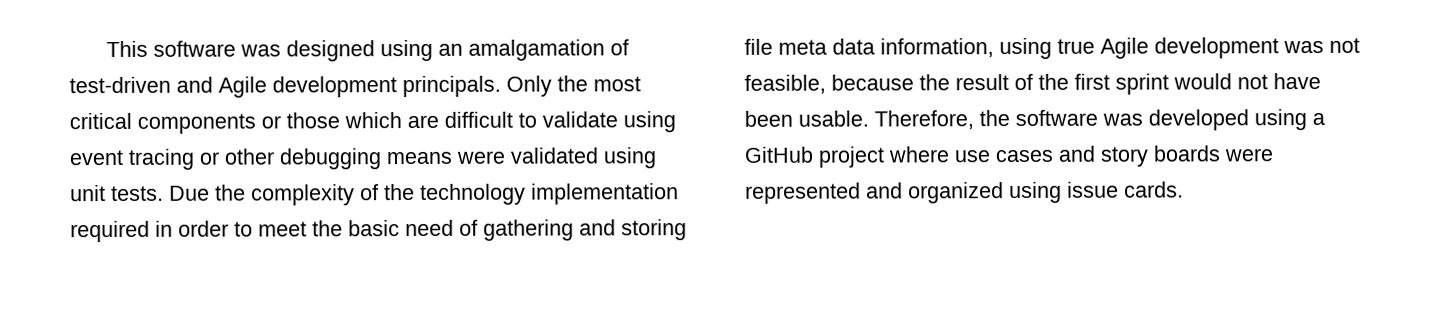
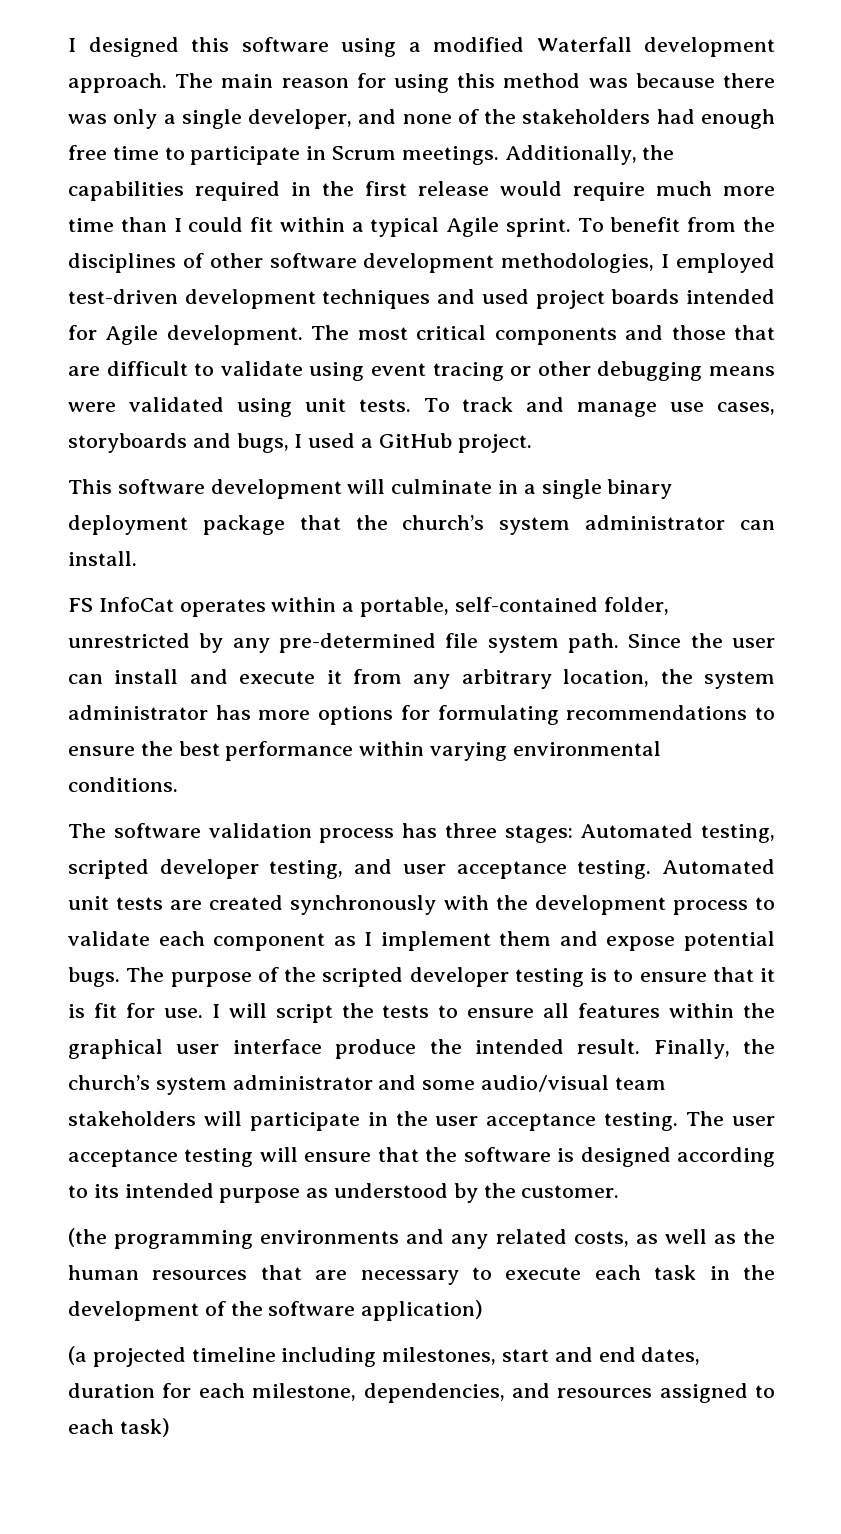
[105,39,629,62] [69,75,641,98] [69,112,402,134] This software was designed using an amalgamation of test-driven and Agile development principals. Only the most critical components or those which -> [68,37,775,57] [68,73,775,93] [68,109,775,129] [68,145,675,165] [68,181,775,201] [68,217,776,237] [68,253,775,273] [68,289,775,309] [68,325,776,345] I designed this software using a modified Waterfall development approach. The main reason for using this method was because there was only a single developer, and none of the stakeholders had enough free time to participate in Scrum meetings. Additionally, the capabilities required in the first release would require much more time than I could fit within a typical Agile sprint. To benefit from the disciplines of other software development methodologies, I employed test-driven development techniques and used project boards intended for Agile development. The most critical components and those that
[169,183,679,206] [70,219,687,243] [744,37,1360,60] [744,72,1321,95] [744,109,1325,131] [744,145,1274,168] [745,181,1184,204] Due the complexity of the technology implementation required in order to meet the basic need of gathering and storing file meta data information, using true Agile development was not feasible, because the result of the first sprint would not have been usable. Therefore, the software was developed using a GitHub project where use cases and story boards were represented and organized using issue cards. -> [423,397,775,417] [68,433,532,453] [68,479,673,499] [68,515,775,535] [68,551,137,566] [68,597,669,617] [68,633,776,653] [68,669,775,689] [68,705,775,725] [68,741,661,761] [68,777,178,792] [68,823,775,843] [68,859,775,879] [68,895,775,915] [68,931,775,951] [68,967,775,987] [68,1003,776,1023] [68,1039,775,1059] [68,1075,666,1095] [68,1111,776,1131] [68,1147,776,1167] [68,1183,620,1203] [68,1228,776,1249] [68,1265,775,1285] [68,1300,484,1321] [68,1346,701,1367] [68,1383,775,1403] [68,1418,170,1437] To track and manage use cases, storyboards and bugs, I used a GitHub project. // This software development will culminate in a single binary deployment package that the church’s system administrator can install. // FS InfoCat operates within a portable, self-contained folder, unrestricted by any pre-determined file system path. Since the user can install and execute it from any arbitrary location, the system administrator has more options for formulating recommendations to ensure the best performance within varying environmental conditions. // The software validation process has three stages: Automated testing, scripted developer testing, and user acceptance testing. Automated unit tests are created synchronously with the development process to validate each component as I implement them and expose potential bugs. The purpose of the scripted developer testing is to ensure that it is fit for use. I will script the tests to ensure all features within the graphical user interface produce the intended result. Finally, the church’s system administrator and some audio/visual team stakeholders will participate in the user acceptance testing. The user acceptance testing will ensure that the software is designed according to its intended purpose as understood by the customer. // (the programming environments and any related costs, as well as the human resources that are necessary to execute each task in the development of the software application) // (a projected timeline including milestones, start and end dates, duration for each milestone, dependencies, and resources assigned to each task)

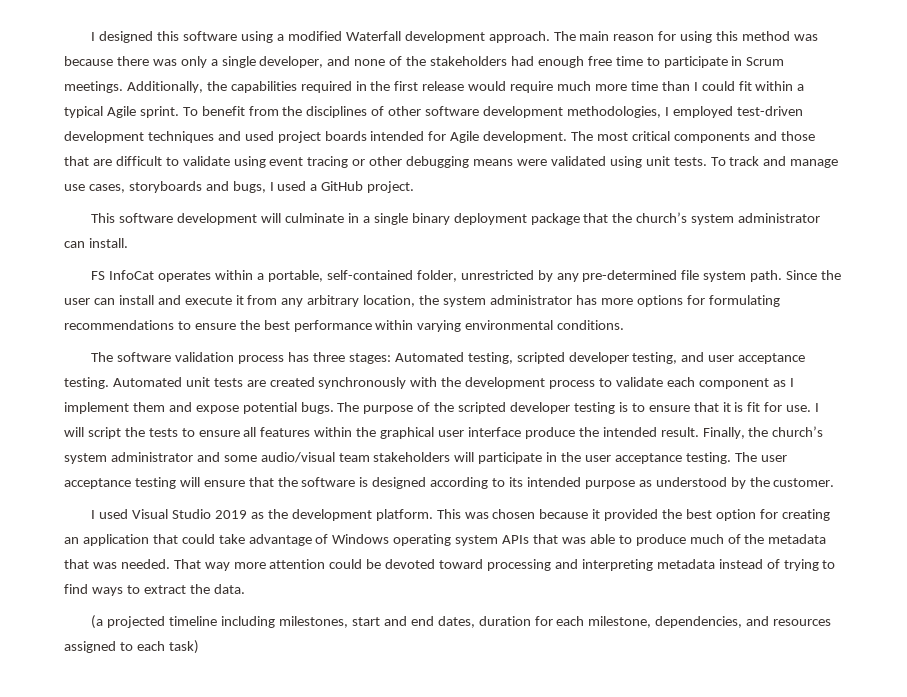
[68,1228,776,1249] [68,1265,775,1285] [68,1300,484,1321] (the programming environments and any related costs, as well as the human resources that are necessary to execute each task in the development of the software application) -> [91,509,830,521] [64,534,827,546] [64,559,836,571] [64,584,245,596] I used Visual Studio 2019 as the development platform. This was chosen because it provided the best option for creating an application that could take advantage of Windows operating system APIs that was able to produce much of the metadata that was needed. That way more attention could be devoted toward processing and interpreting metadata instead of trying to find ways to extract the data.

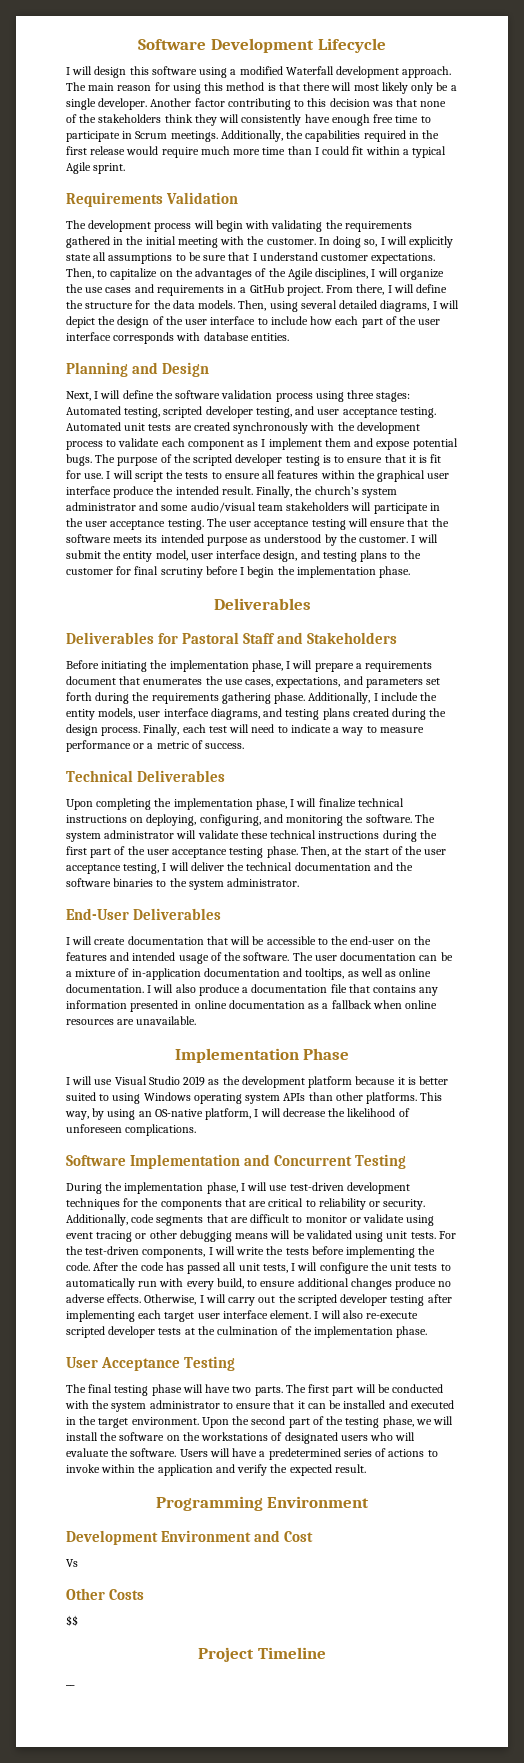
[91,31,154,43] I designed -> [138,38,386,53] [66,66,127,78] Software Development Lifecycle // I will design
[793,34,818,41] [64,56,534,68] was because there was only a single developer, and none of the stakeholders had -> [267,82,457,94] [66,98,447,110] [66,114,330,126] is that there will most likely only be a single developer. Another factor contributing to this decision was that none of the stakeholders think they will consistently have
[182,106,803,118] [64,131,815,143] [64,156,839,168] [64,181,415,193] [91,212,821,225] [64,238,128,248] [91,270,841,282] [64,295,780,307] [64,320,625,332] [91,352,114,362] To benefit from the disciplines of other software development methodologies, I employed test-driven development techniques and used project boards intended for Agile development. The most critical components and those that are difficult to validate using event tracing or other debugging means were validated using unit tests. To track and manage use cases, storyboards and bugs, I used a GitHub project. // This software development will culminate in a single binary deployment package that the church’s system administrator can install. // FS InfoCat operates within a portable, self-contained folder, unrestricted by any pre-determined file system path. Since the user can install and execute it from any arbitrary location, the system administrator has more options for formulating recommendations to ensure the best performance within varying environmental conditions. // The -> [66,192,239,207] [66,220,412,232] [66,236,454,248] [66,252,436,264] [66,268,444,280] [66,284,448,296] [66,300,459,312] [66,316,441,328] [66,332,289,344] [66,362,210,377] [66,390,173,401] // Requirements Validation // The development process will begin with validating the requirements gathered in the initial meeting with the customer. In doing so, I will explicitly state all assumptions to be sure that I understand customer expectations. Then, to capitalize on the advantages of the Agile disciplines, I will organize the use cases and requirements in a GitHub project. From there, I will define the structure for the data models. Then, using several detailed diagrams, I will depict the design of the user interface to include how each part of the user interface corresponds with database entities. // Planning and Design // Next, I will define the
[288,352,310,362] has -> [315,391,344,402] using
[359,477,506,489] is designed according to -> [113,536,143,543] meets
[91,509,129,519] // I used -> [411,534,438,543] [66,550,421,562] [66,566,411,578] [213,598,311,610] [66,632,398,644] [66,660,433,672] [66,676,441,688] [66,692,438,704] [66,708,447,720] [66,724,424,736] [66,740,245,752] [66,770,226,782] [66,798,404,810] [66,814,435,826] [66,830,437,842] [66,846,447,858] [66,862,414,874] [66,878,300,890] [66,908,222,920] [66,936,431,945] [66,952,453,964] [66,968,432,980] [66,984,439,996] [66,1000,438,1012] [66,1016,197,1025] [174,1048,350,1063] [66,1076,113,1085] I will submit the entity model, user interface design, and testing plans to the customer for final scrutiny before I begin the implementation phase. // Deliverables // Deliverables for Pastoral Staff and Stakeholders // Before initiating the implementation phase, I will prepare a requirements document that enumerates the use cases, expectations, and parameters set forth during the requirements gathering phase. Additionally, I include the entity models, user interface diagrams, and testing plans created during the design process. Finally, each test will need to indicate a way to measure performance or a metric of success. // Technical Deliverables // Upon completing the implementation phase, I will finalize technical instructions on deploying, configuring, and monitoring the software. The system administrator will validate these technical instructions during the first part of the user acceptance testing phase. Then, at the start of the user acceptance testing, I will deliver the technical documentation and the software binaries to the system administrator. // End-User Deliverables // I will create documentation that will be accessible to the end-user on the features and intended usage of the software. The user documentation can be a mixture of in-application documentation and tooltips, as well as online documentation. I will also produce a documentation file that contains any information presented in online documentation as a fallback when online resources are unavailable. // Implementation Phase // I will use
[375,509,830,521] [64,534,827,546] [64,559,836,571] [64,584,245,596] [91,615,832,629] [64,640,199,654] platform. This was chosen because it provided the best option for creating an application that could take advantage of Windows operating system APIs that was able to produce much of the metadata that was needed. That way more attention could be devoted toward processing and interpreting metadata instead of trying to find ways to extract the data. // (a projected timeline including milestones, start and end dates, duration for each milestone, dependencies, and resources assigned to each task) -> [308,1076,449,1088] [66,1092,443,1104] [65,1108,410,1120] [66,1124,197,1136] [66,1154,407,1169] [66,1182,410,1194] [66,1198,426,1210] [66,1214,435,1226] [66,1230,456,1242] [66,1246,436,1258] [66,1262,451,1274] [66,1278,452,1290] [66,1294,452,1306] [66,1310,419,1322] [66,1326,428,1338] [66,1356,236,1371] [66,1384,444,1396] [65,1400,454,1412] [66,1416,454,1428] [66,1432,416,1444] [66,1448,438,1460] [66,1464,366,1476] [155,1496,370,1511] [66,1530,314,1545] [66,1559,78,1567] [66,1588,145,1600] [66,1615,78,1626] [198,1647,326,1662] [66,1684,75,1686] platform because it is better suited to using Windows operating system APIs than other platforms. This way, by using an OS-native platform, I will decrease the likelihood of unforeseen complications. // Software Implementation and Concurrent Testing // During the implementation phase, I will use test-driven development techniques for the components that are critical to reliability or security. Additionally, code segments that are difficult to monitor or validate using event tracing or other debugging means will be validated using unit tests. For the test-driven components, I will write the tests before implementing the code. After the code has passed all unit tests, I will configure the unit tests to automatically run with every build, to ensure additional changes produce no adverse effects. Otherwise, I will carry out the scripted developer testing after implementing each target user interface element. I will also re-execute scripted developer tests at the culmination of the implementation phase. // User Acceptance Testing // The final testing phase will have two parts. The first part will be conducted with the system administrator to ensure that it can be installed and executed in the target environment. Upon the second part of the testing phase, we will install the software on the workstations of designated users who will evaluate the software. Users will have a predetermined series of actions to invoke within the application and verify the expected result. // Programming Environment // Development Environment and Cost // Vs // Other Costs // $$ // Project Timeline // __

